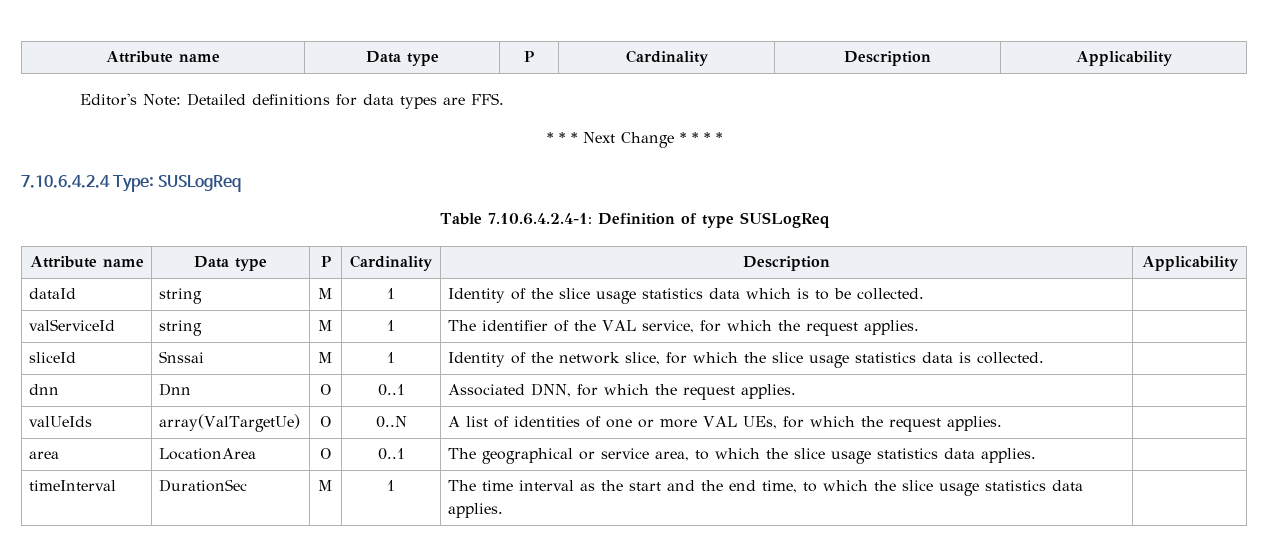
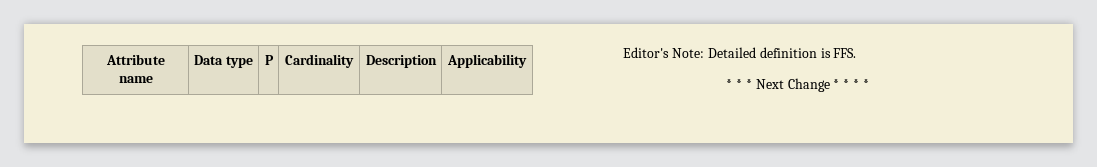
[251,94,465,109] definitions for data types are -> [759,47,831,58] definition is
[21,175,242,192] [439,212,830,228] [29,256,144,268] [194,256,267,271] [320,256,331,267] [350,255,433,271] [743,256,830,271] [1141,256,1239,271] [29,288,77,299] [159,288,203,304] [318,288,333,299] [387,288,395,299] [448,288,925,304] [29,319,116,331] [159,320,203,336] [318,320,333,331] [387,320,395,331] [448,320,920,336] [29,352,77,363] [159,351,205,363] [318,352,333,363] [387,352,395,363] [448,352,1045,368] [29,384,60,395] [159,383,192,396] [320,384,331,395] [377,384,405,396] [448,383,797,400] [29,416,93,427] [159,414,301,432] [320,416,331,427] [375,416,407,428] [448,416,1003,432] [29,451,60,459] [159,448,257,460] [320,448,331,459] [377,448,405,460] [448,448,1037,464] [29,480,117,491] [159,479,248,492] [318,480,333,491] [387,480,395,491] [448,480,1084,496] [448,503,504,518] // 7.10.6.4.2.4 Type: SUSLogReq // Table 7.10.6.4.2.4-1: Definition of type SUSLogReq // Attribute name | Data type | P | Cardinality | Description | Applicability // dataId | string | M | 1 | Identity of the slice usage statistics data which is to be collected. | // valServiceId | string | M | 1 | The identifier of the VAL service, for which the request applies. | // sliceId | Snssai | M | 1 | Identity of the network slice, for which the slice usage statistics data is collected. | // dnn | Dnn | O | 0..1 | Associated DNN, for which the request applies. | // valUeIds | array(ValTargetUe) | O | 0..N | A list of identities of one or more VAL UEs, for which the request applies. | // area | LocationArea | O | 0..1 | The geographical or service area, to which the slice usage statistics data applies. | // timeInterval | DurationSec | M | 1 | The time interval as the start and the end time, to which the slice usage statistics data applies. | -> (869, 84) none

